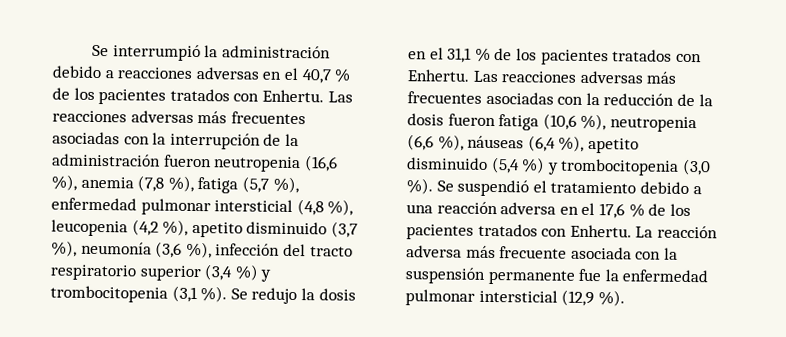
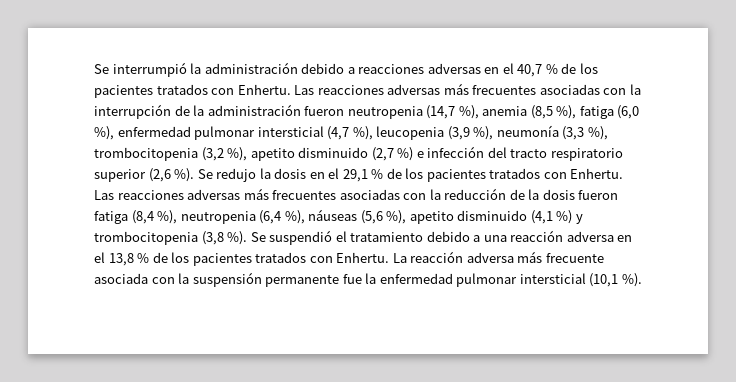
[303,155,338,172] (16,6 -> [426,105,456,119] (14,7
[137,175,165,192] (7,8 -> [530,105,553,119] (8,5
[241,176,269,193] (5,7 -> [617,105,640,119] (6,0
[296,199,324,216] (4,8 -> [327,126,350,140] (4,7
[131,219,358,238] [51,240,212,259] (4,2 %), apetito disminuido (3,7 %), neumonía (3,6 %), -> [447,125,608,140] [94,147,424,161] (3,9 %), neumonía (3,3 %), trombocitopenia (3,2 %), apetito disminuido (2,7 %) e
[204,264,272,282] [50,285,198,303] (3,4 %) y trombocitopenia (3,1 -> [148,168,171,182] (2,6
[447,47,473,63] 31,1 -> [342,169,368,182] 29,1
[542,113,577,130] (10,6 -> [131,210,154,224] (8,4
[407,134,434,151] (6,6 -> [259,210,282,224] (6,4
[527,135,639,154] [406,156,711,176] (6,4 %), apetito disminuido (5,4 %) y trombocitopenia (3,0 -> [360,210,583,224] [94,231,224,245] (5,6 %), apetito disminuido (4,1 %) y trombocitopenia (3,8
[598,203,625,219] 17,6 -> [108,253,134,266] 13,8
[561,289,595,307] (12,9 -> [589,273,619,287] (10,1

